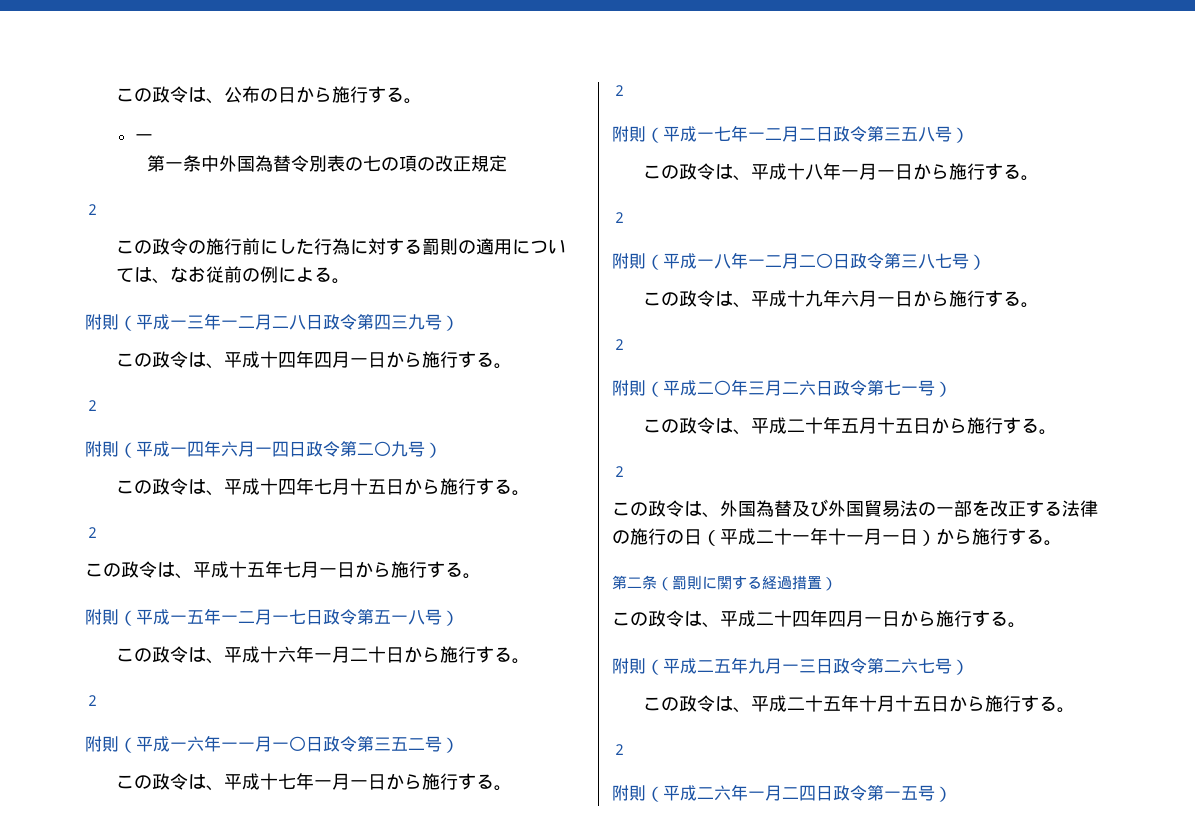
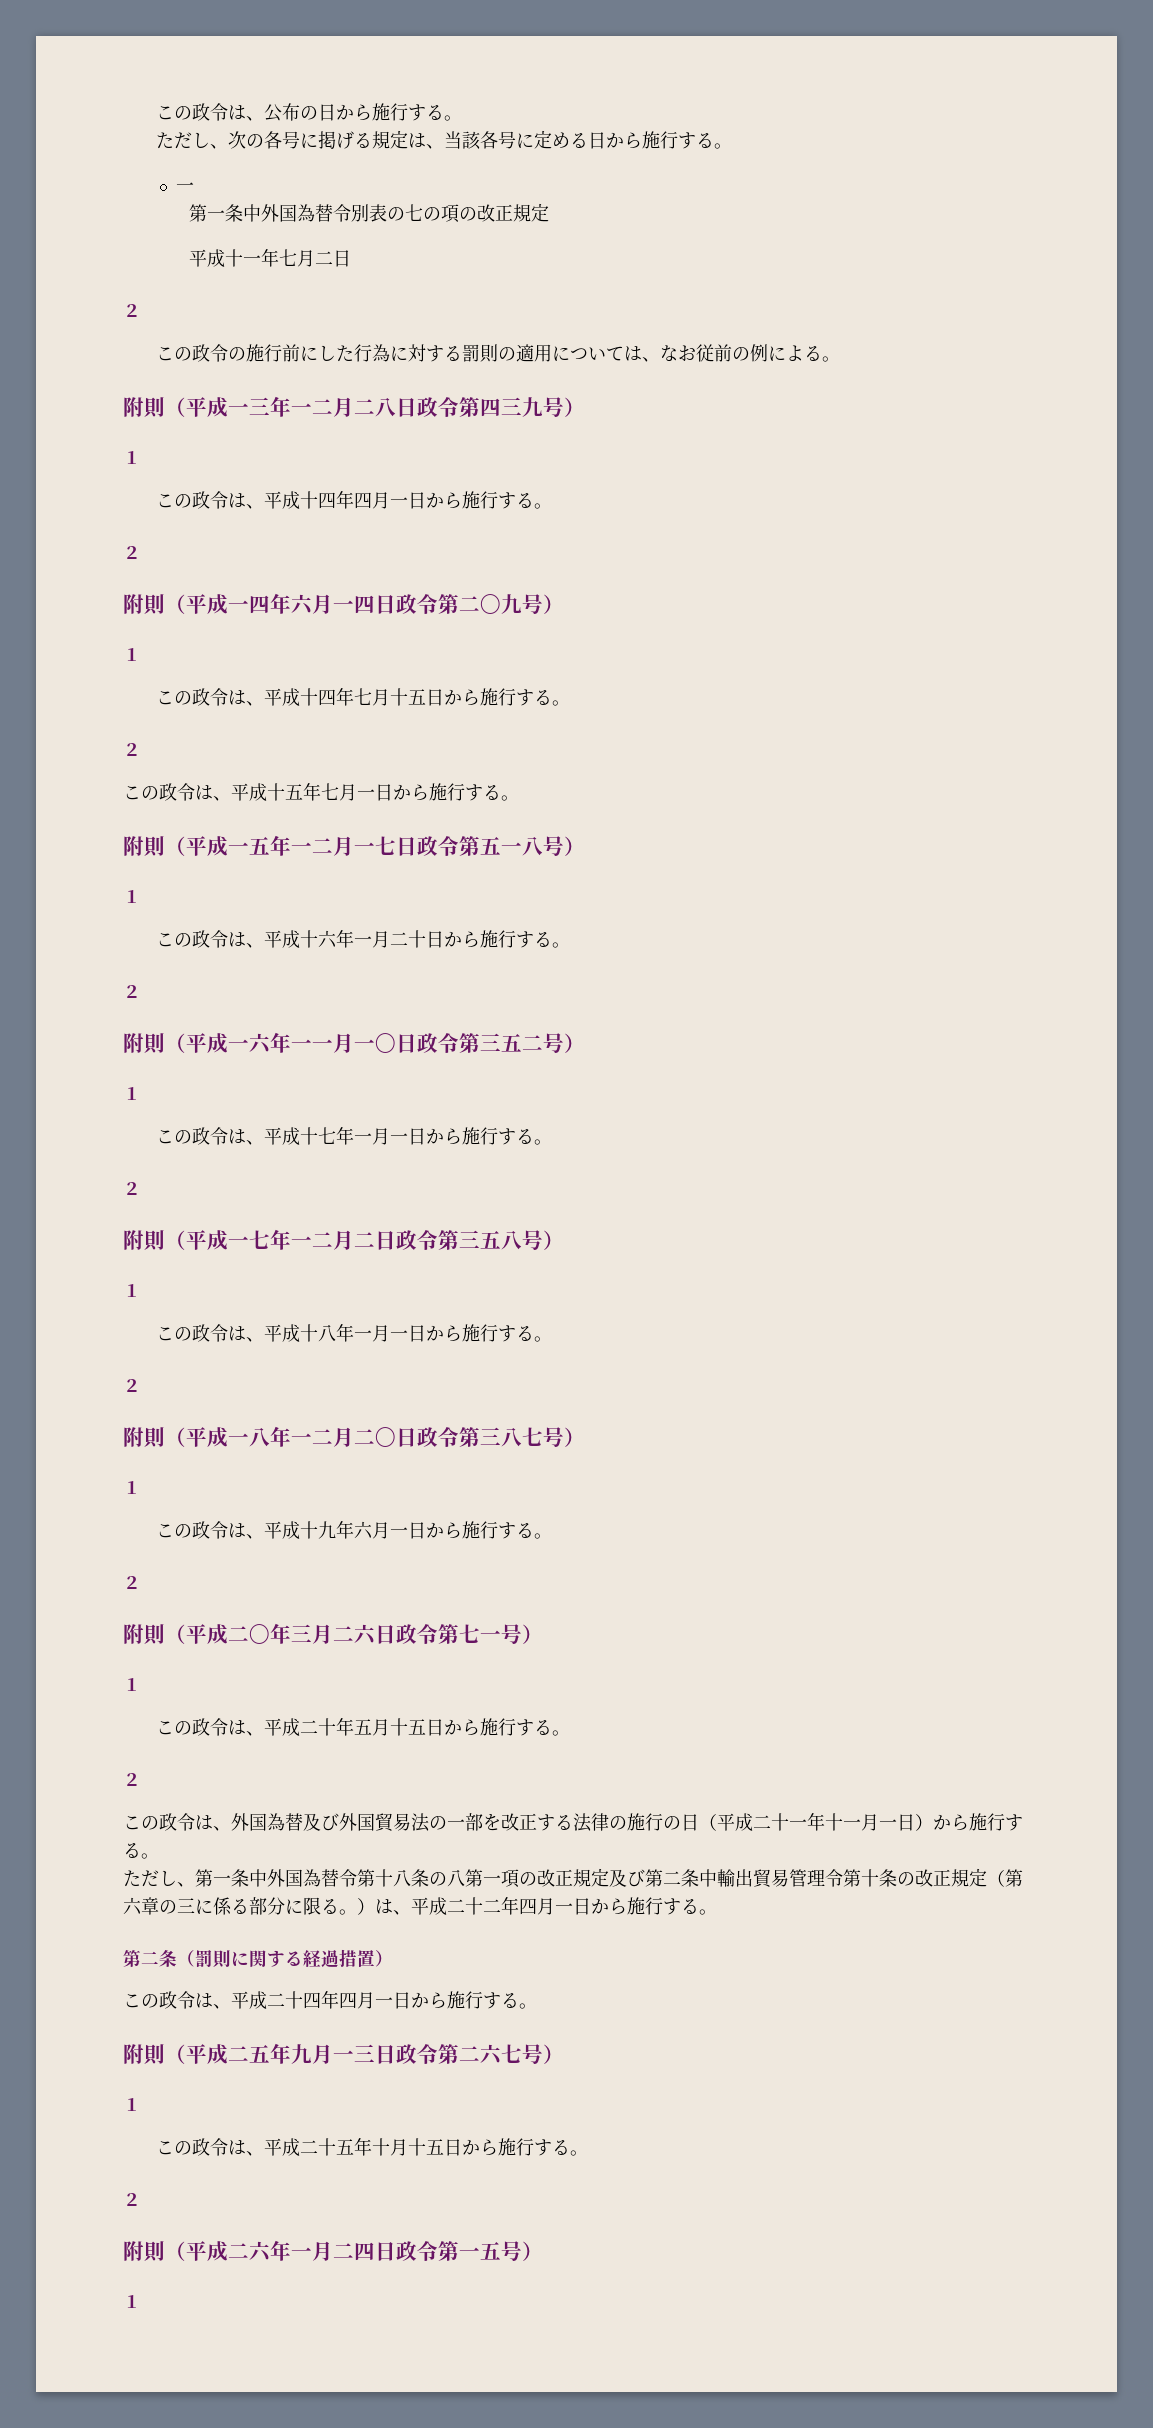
(422, 101) none -> [156,130,733,150] // ただし、次の各号に掲げる規定は、当該各号に定める日から施行する。
(507, 163) none -> [189,248,352,267] // 平成十一年七月二日
(459, 323) none -> [123,451,141,464] // １
(442, 450) none -> [123,648,141,661] // １
(459, 618) none -> [123,890,141,903] // １
(459, 745) none -> [123,1087,141,1100] // １
(969, 135) none -> [123,1284,141,1297] // １
(986, 262) none -> [123,1481,141,1494] // １
(952, 389) none -> [123,1678,141,1691] // １
(1062, 543) none -> [123,1868,1023,1888] [123,1896,717,1915] // ただし、第一条中外国為替令第十八条の八第一項の改正規定及び第二条中輸出貿易管理令第十条の改正規定（第六章の三に係る部分に限る。）は、平成二十二年四月一日から施行する。
(969, 667) none -> [123,2098,141,2111] // １
(952, 794) none -> [123,2295,141,2308] // １

